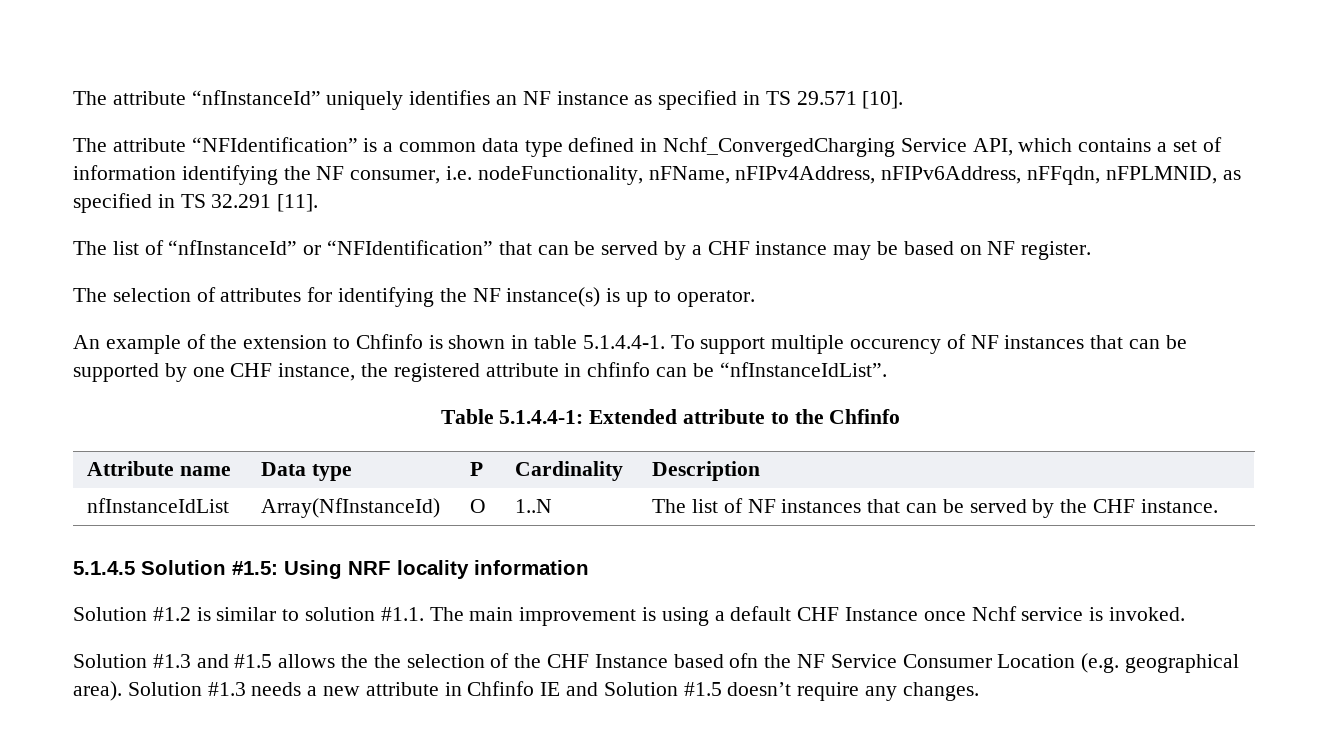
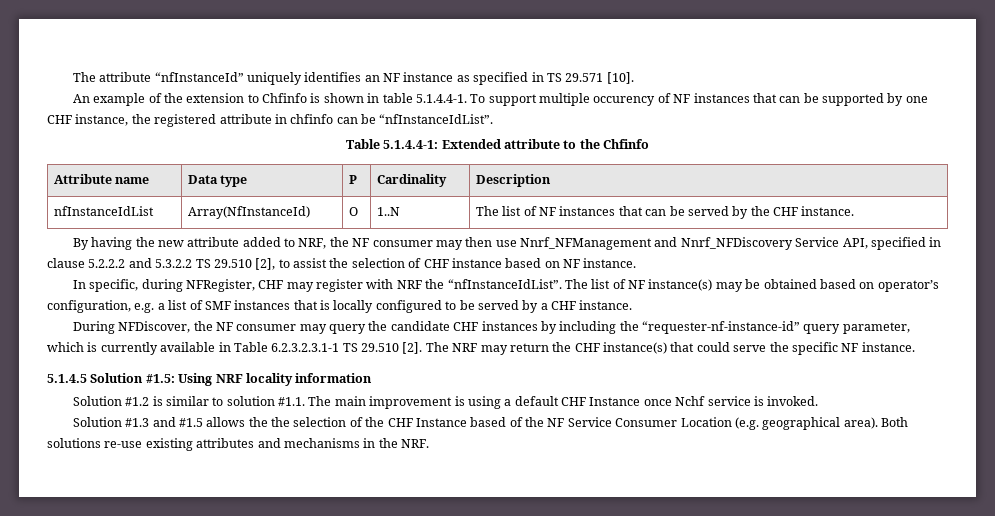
[73,137,1222,157] [73,165,1241,185] [73,193,319,213] [73,240,1092,260] [73,287,755,307] // The attribute “NFIdentification” is a common data type defined in Nchf_ConvergedCharging Service API, which contains a set of information identifying the NF consumer, i.e. nodeFunctionality, nFName, nFIPv4Address, nFIPv6Address, nFFqdn, nFPLMNID, as specified in TS 32.291 [11]. // The list of “nfInstanceId” or “NFIdentification” that can be served by a CHF instance may be based on NF register. // The selection of attributes for identifying the NF instance(s) is up to operator. -> (634, 78) none
(1218, 506) none -> [72,237,942,250] [47,258,637,270] [72,279,939,292] [47,300,633,313] [72,321,910,334] [47,342,915,355] // By having the new attribute added to NRF, the NF consumer may then use Nnrf_NFManagement and Nnrf_NFDiscovery Service API, specified in clause 5.2.2.2 and 5.3.2.2 TS 29.510 [2], to assist the selection of CHF instance based on NF instance. // In specific, during NFRegister, CHF may register with NRF the “nfInstanceIdList”. The list of NF instance(s) may be obtained based on operator’s configuration, e.g. a list of SMF instances that is locally configured to be served by a CHF instance. // During NFDiscover, the NF consumer may query the candidate CHF instances by including the “requester-nf-instance-id” query parameter, which is currently available in Table 6.2.3.2.3.1-1 TS 29.510 [2]. The NRF may return the CHF instance(s) that could serve the specific NF instance.
[729,653,759,668] ofn -> [509,417,523,427] of
[127,681,979,701] Solution #1.3 needs a new attribute in Chfinfo IE and Solution #1.5 doesn’t require any changes. -> [881,417,909,427] [47,438,429,451] Both solutions re-use existing attributes and mechanisms in the NRF.

